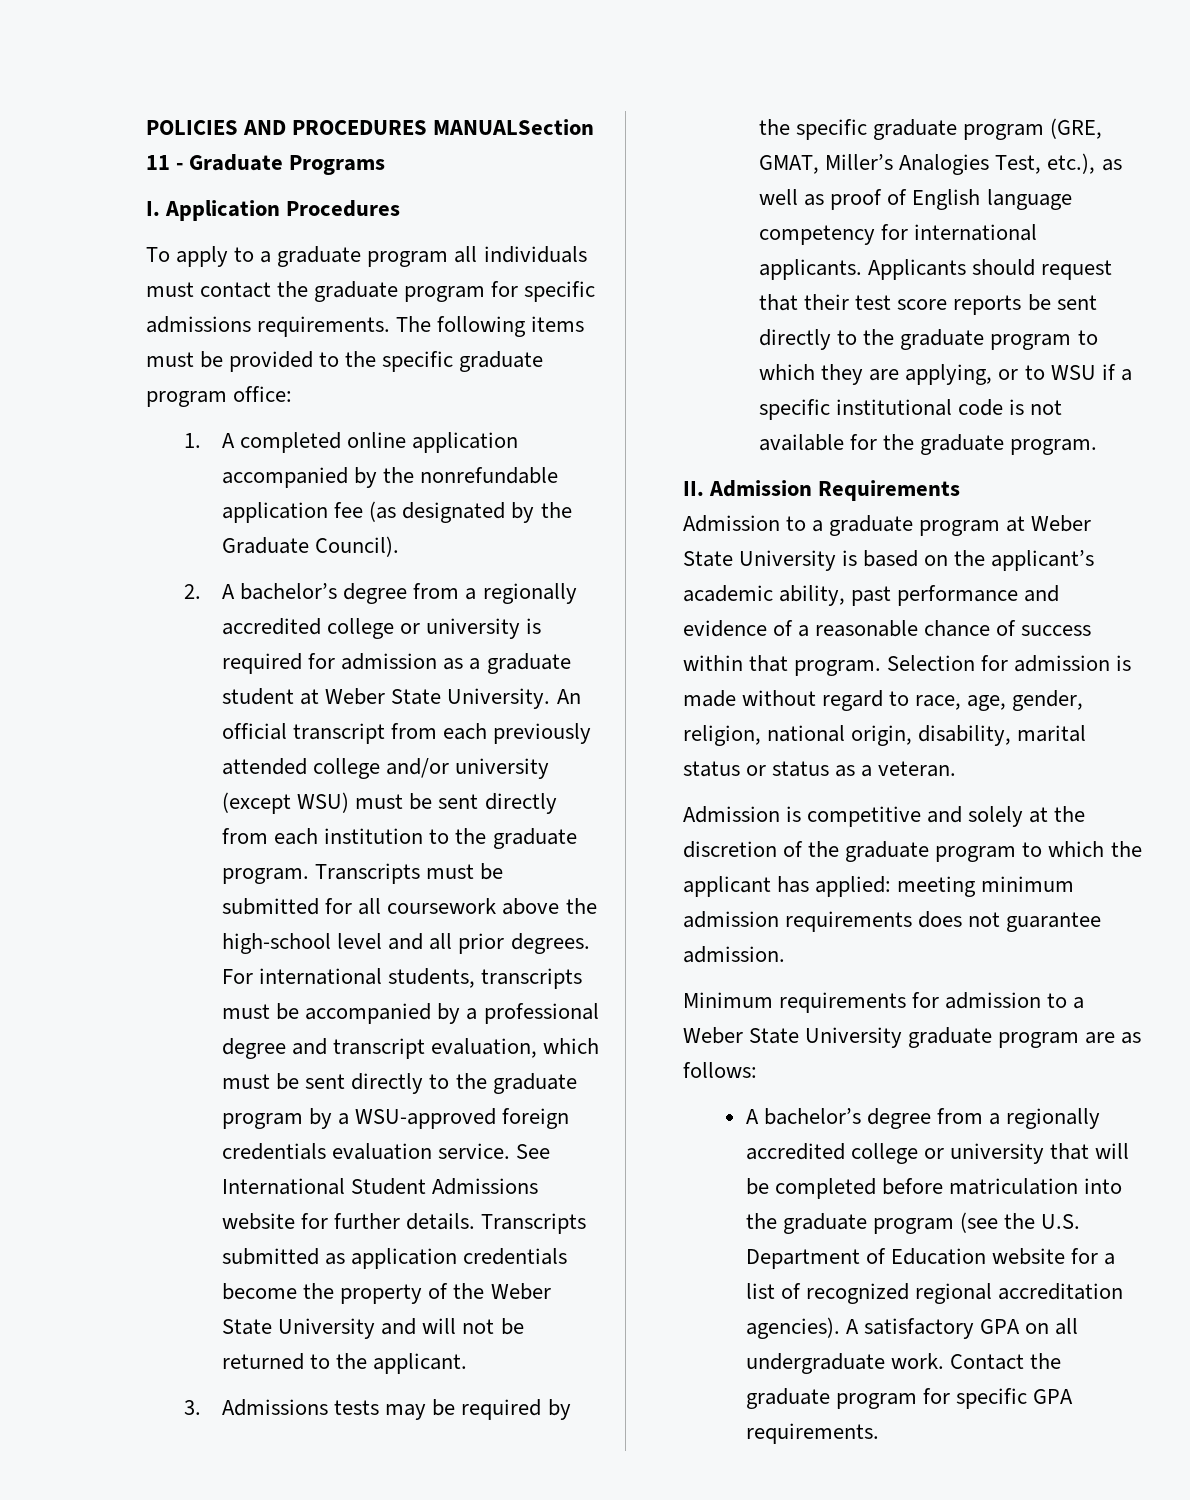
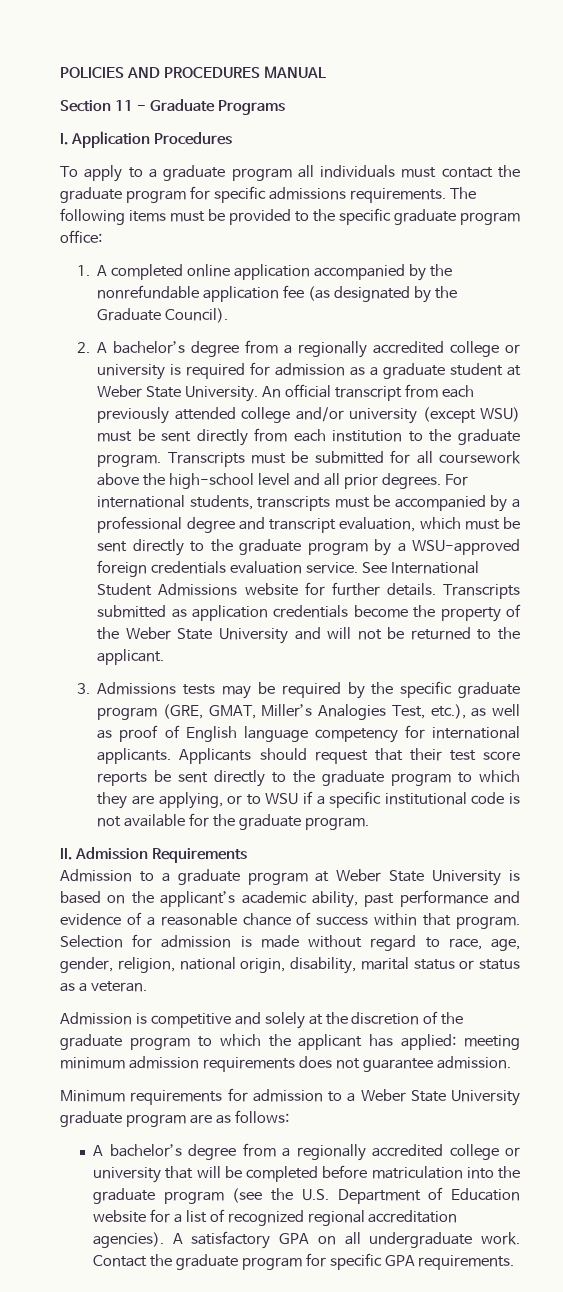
[433,119,595,135] MANUALSection -> [263,66,326,78] [60,100,112,112] MANUAL // Section

